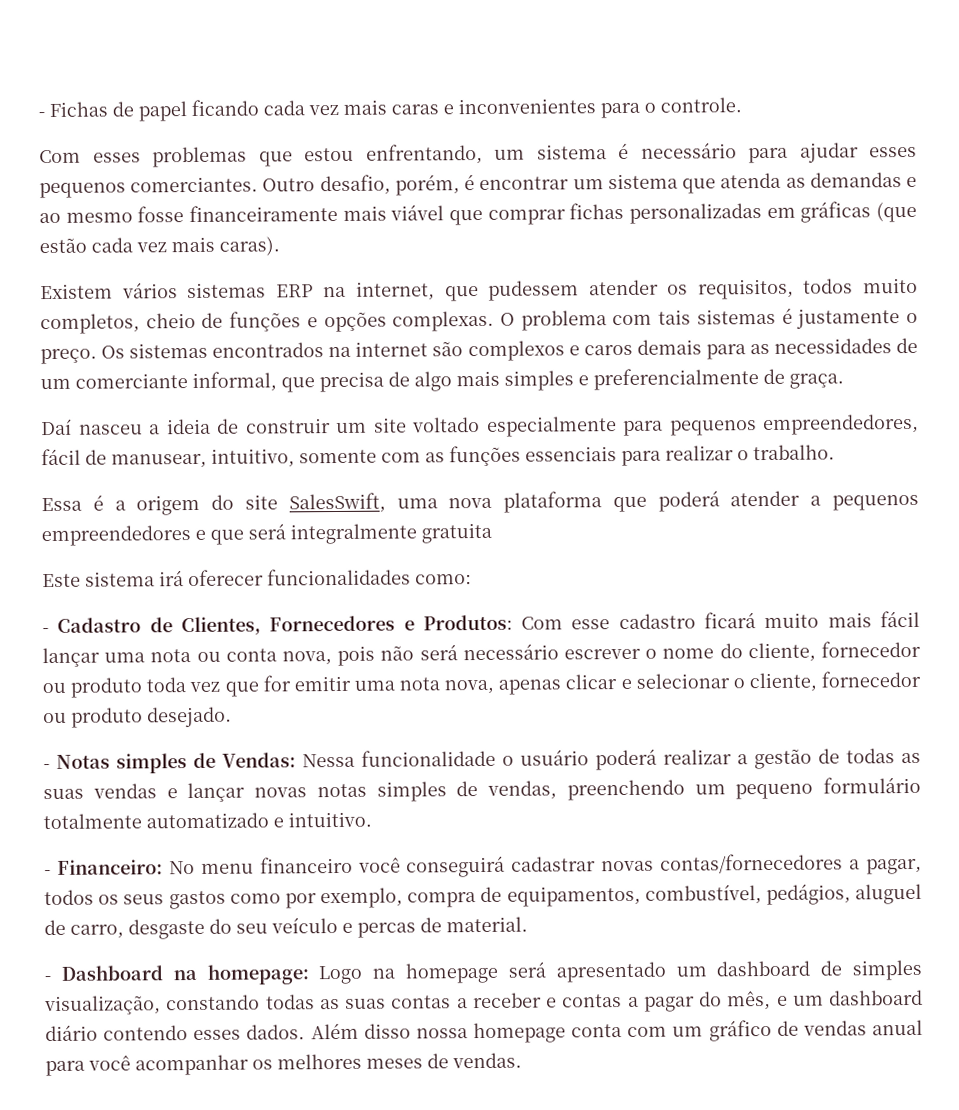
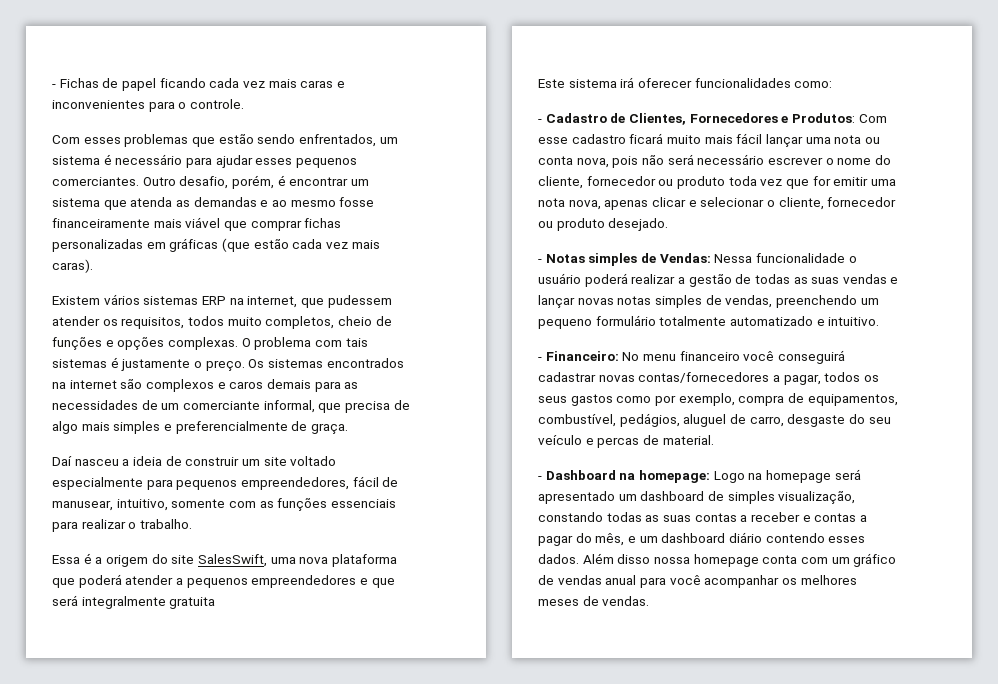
[304,143,483,165] estou enfrentando, -> [218,134,376,147] estão sendo enfrentados,

